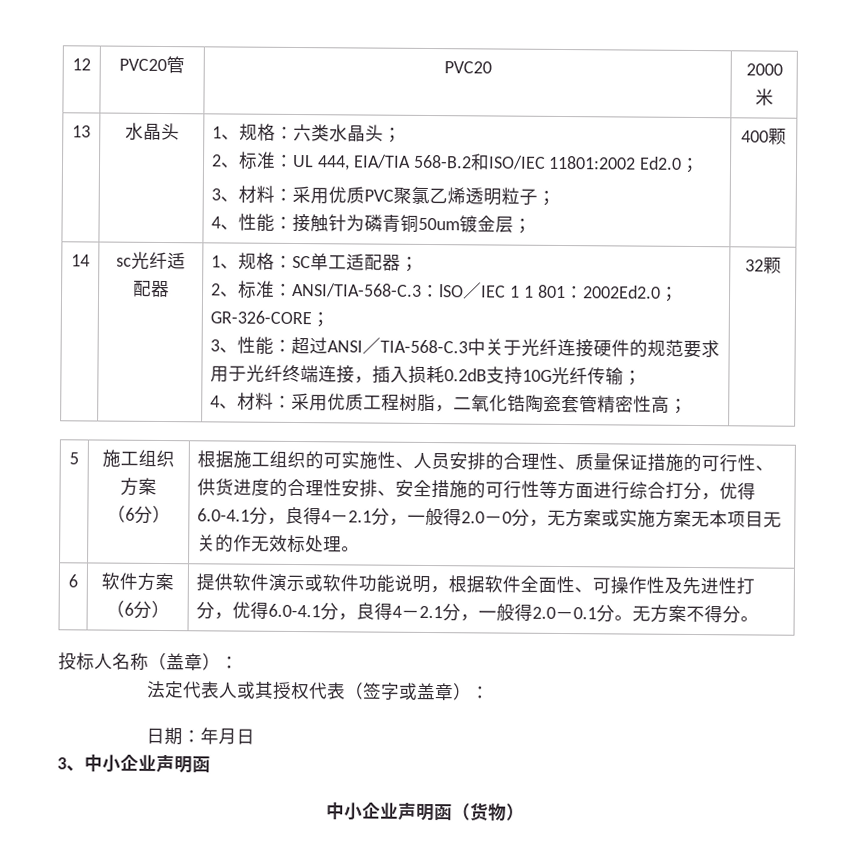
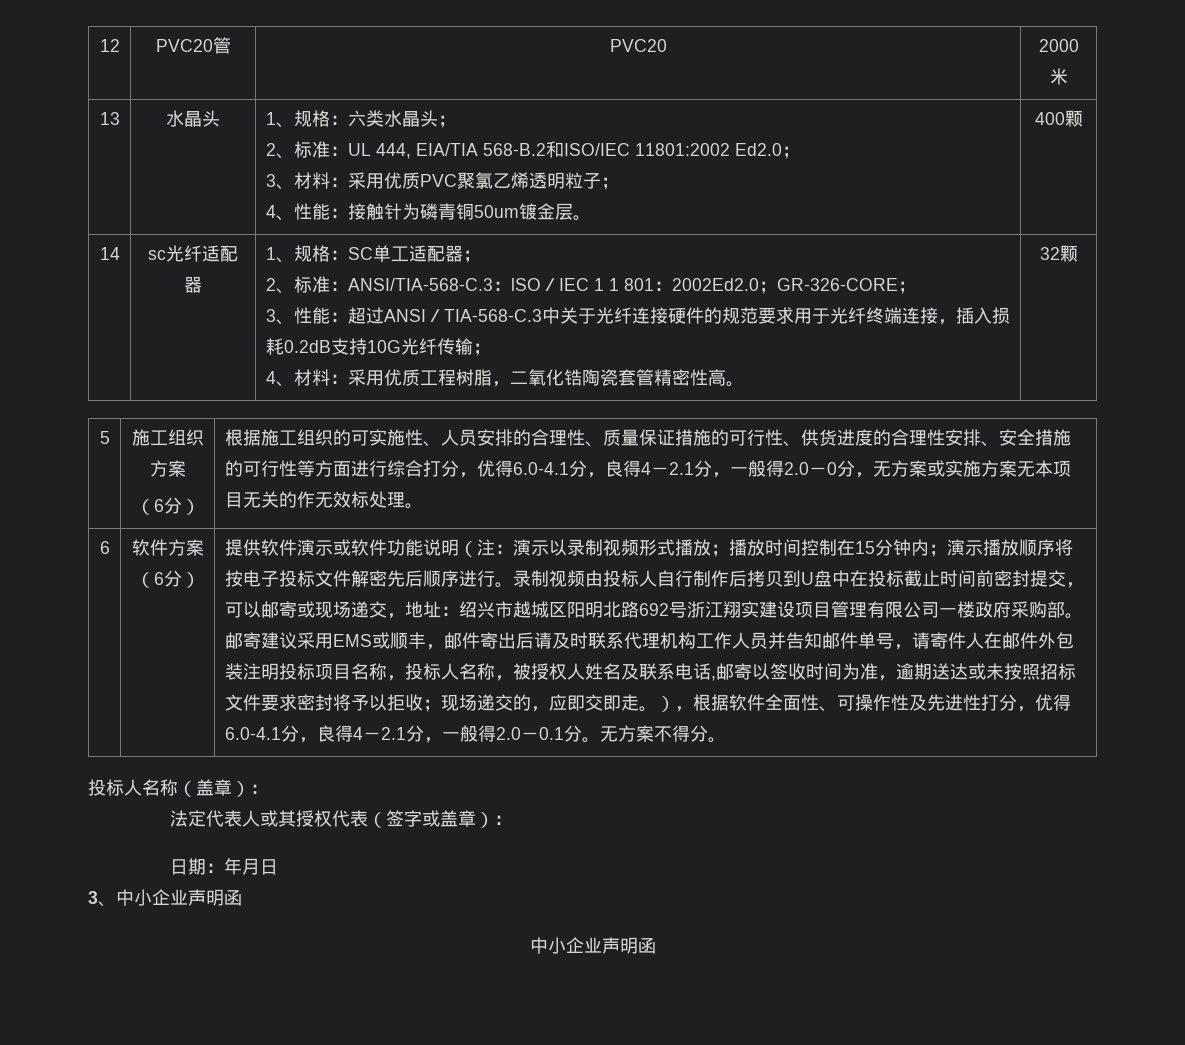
[513,218,533,234] ； -> [572,215,591,221] 。
[669,398,689,414] ； -> [725,381,744,387] 。
(432, 584) none -> [458,539,1073,557] [224,570,1084,588] [224,601,1083,619] [224,632,1074,650] [224,663,1076,681] [224,694,675,712] （注：演示以录制视频形式播放；播放时间控制在15分钟内；演示播放顺序将按电子投标文件解密先后顺序进行。录制视频由投标人自行制作后拷贝到U盘中在投标截止时间前密封提交，可以邮寄或现场递交，地址：绍兴市越城区阳明北路692号浙江翔实建设项目管理有限公司一楼政府采购部。邮寄建议采用EMS或顺丰，邮件寄出后请及时联系代理机构工作人员并告知邮件单号，请寄件人在邮件外包装注明投标项目名称，投标人名称，被授权人姓名及联系电话,邮寄以签收时间为准，逾期送达或未按照招标文件要求密封将予以拒收；现场递交的，应即交即走。）
[452,802,525,822] （货物） -> (656, 946) none

